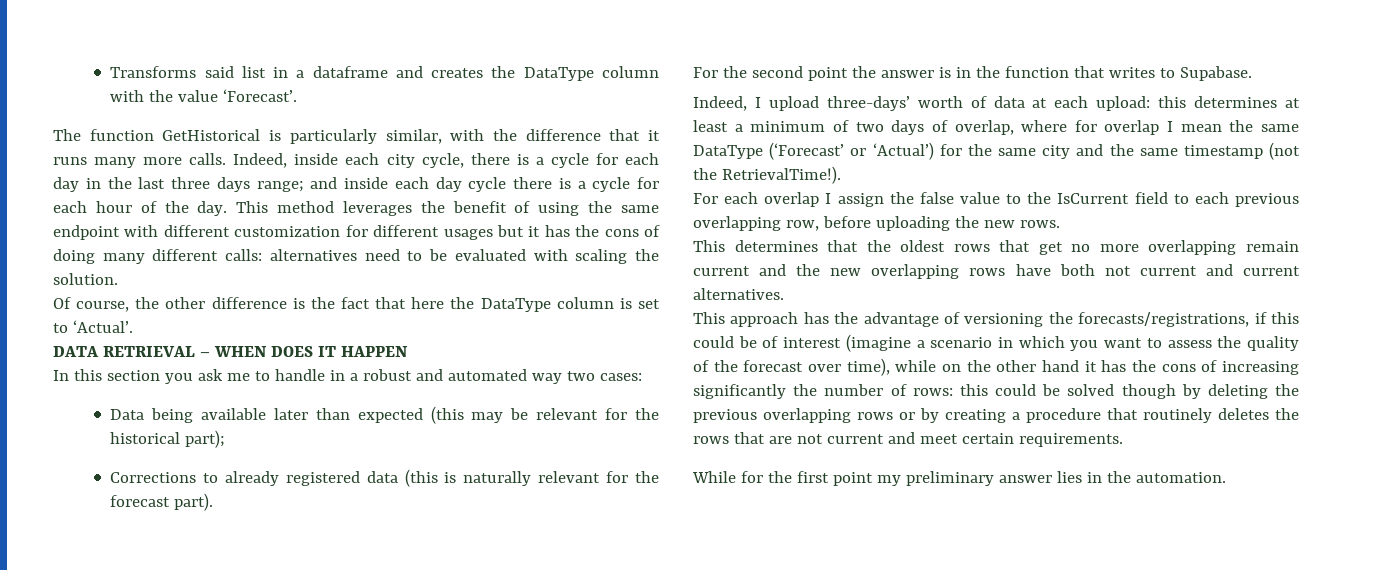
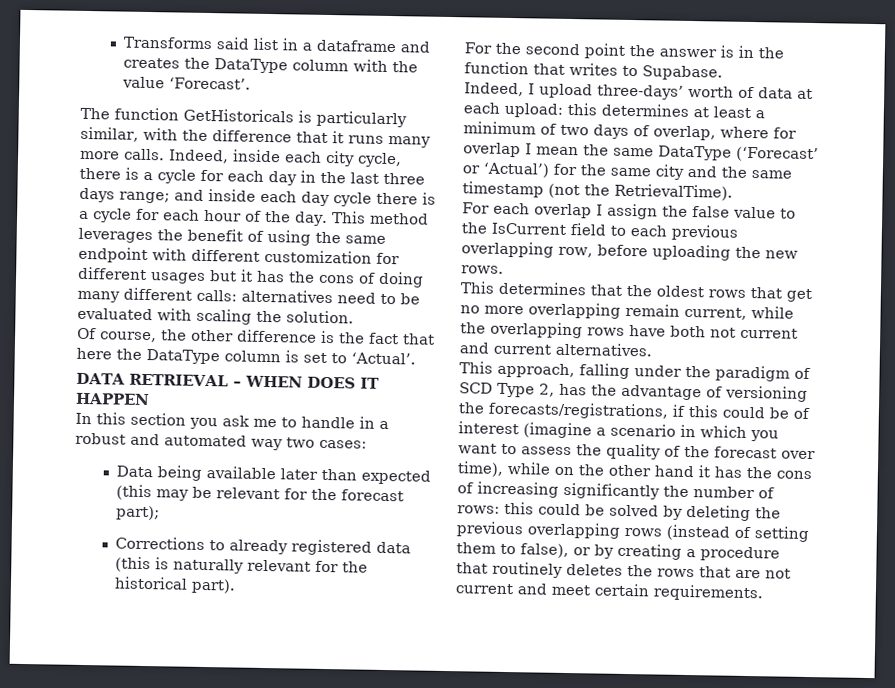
[162,129,261,141] GetHistorical -> [183,108,294,123] GetHistoricals
[110,432,181,444] historical -> [341,489,405,502] forecast
[110,495,171,507] forecast -> [114,576,189,590] historical
[721,166,841,184] RetrievalTime!). -> [614,183,733,201] RetrievalTime).
[693,264,862,276] current and the new -> [684,306,794,320] [460,322,486,334] current, while the
[730,312,799,327] approach -> [497,362,811,382] [459,382,555,398] approach, falling under the paradigm of SCD Type 2,
[1121,384,1176,399] though -> (659, 510) none
(893, 416) none -> [666,524,810,543] [456,542,569,559] (instead of setting them to false),
[692,471,1226,486] // While for the first point my preliminary answer lies in the automation. -> (764, 593) none

